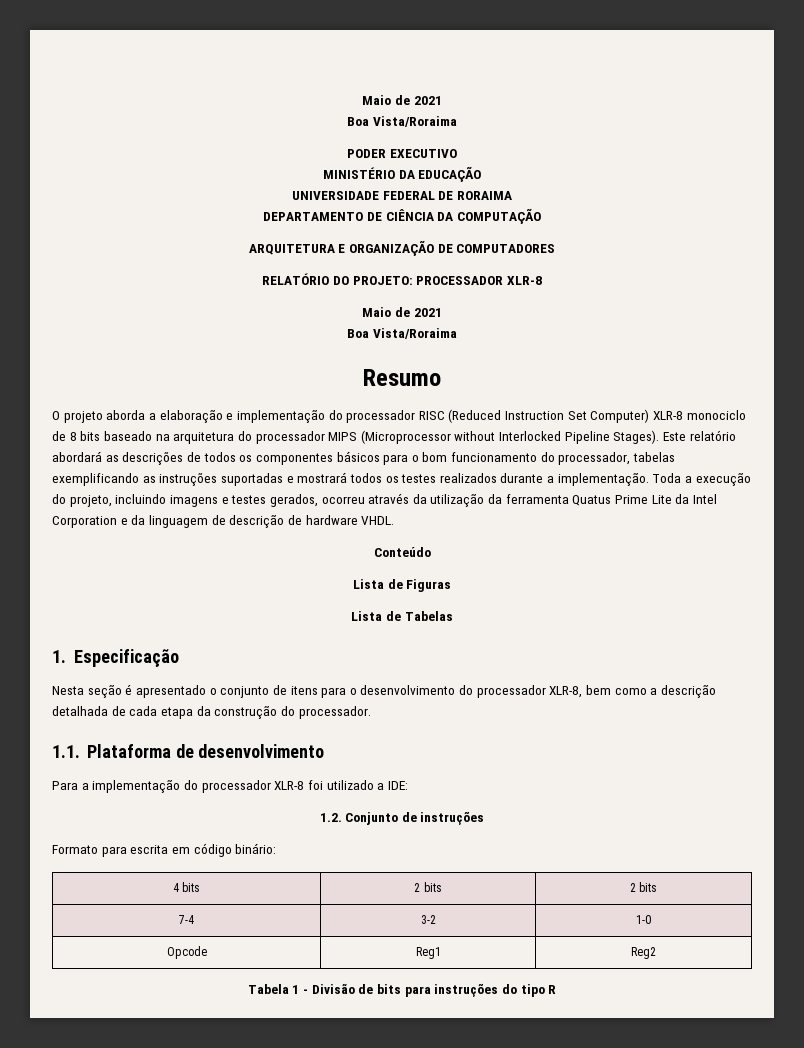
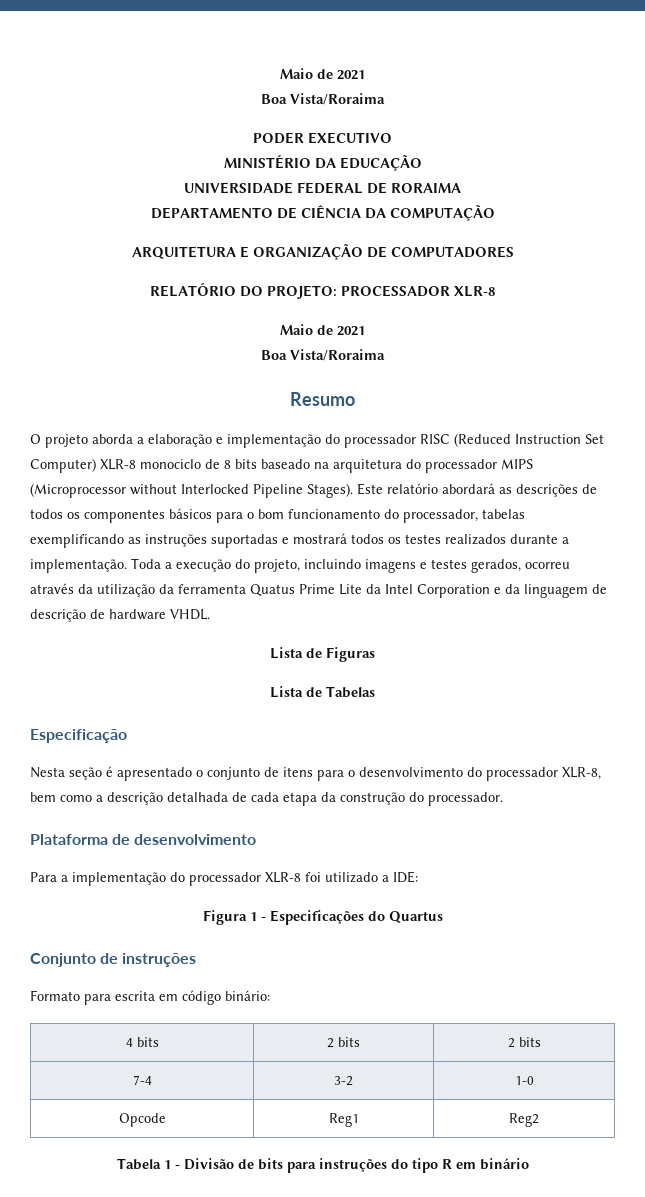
[373,547,431,557] // Conteúdo -> (210, 614) none
[52,650,66,663] 1. -> (375, 692) none
[52,745,80,758] 1.1. -> (503, 799) none
[319,813,342,822] 1.2. -> [202,910,443,925] Figura 1 - Especificações do Quartus //
(557, 989) none -> [455,1158,529,1170] em binário

